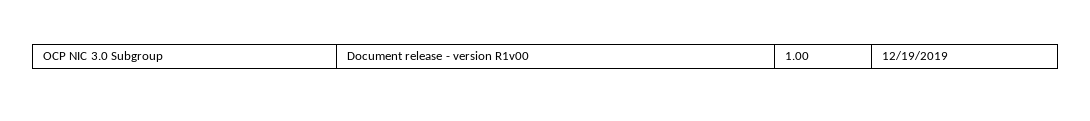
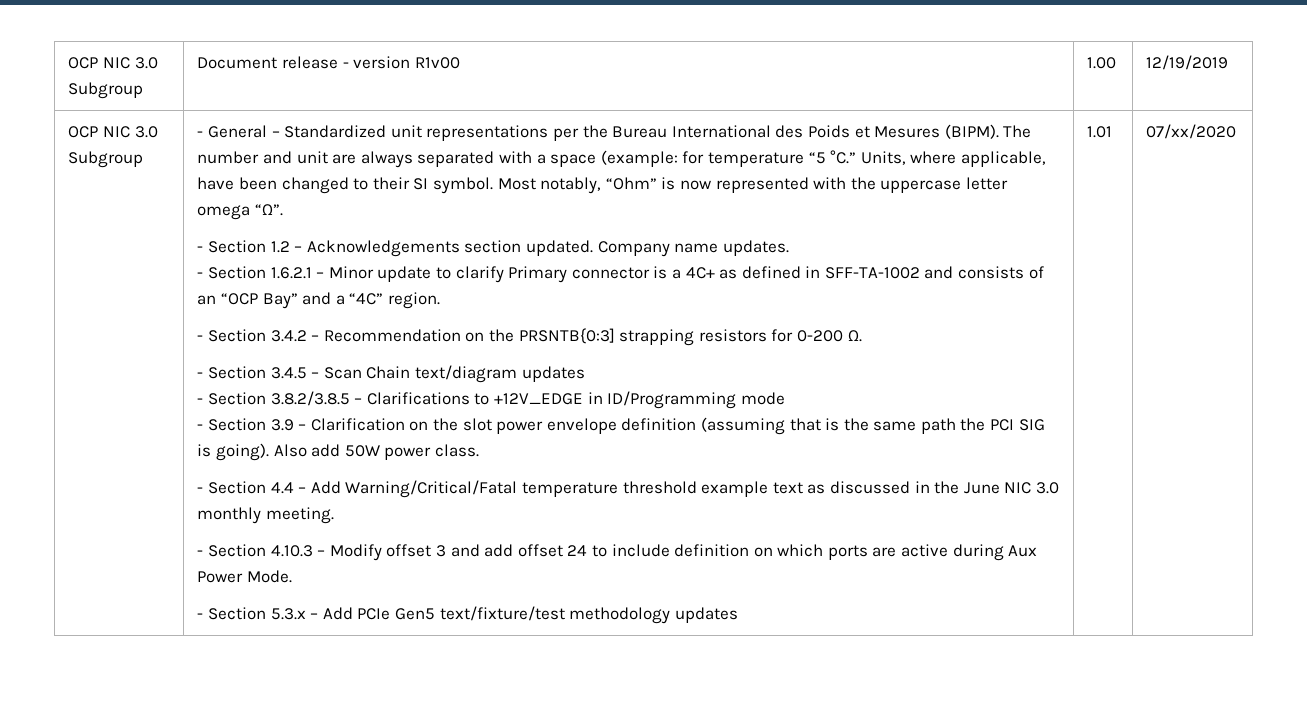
(948, 55) none -> [68,126,158,138] [68,151,144,168] [197,124,1032,141] [197,150,1046,168] [197,177,1008,194] [197,204,284,220] [197,240,789,257] [197,266,1044,283] [197,292,440,309] [197,328,862,346] [197,365,585,383] [197,391,785,409] [197,417,1045,435] [197,443,479,461] [197,480,1059,498] [197,507,335,524] [197,544,1038,561] [197,570,293,583] [197,606,738,624] [1087,126,1113,138] [1146,124,1237,139] // OCP NIC 3.0 Subgroup | - General – Standardized unit representations per the Bureau International des Poids et Mesures (BIPM). The number and unit are always separated with a space (example: for temperature “5 °C.” Units, where applicable, have been changed to their SI symbol. Most notably, “Ohm” is now represented with the uppercase letter omega “Ω”. // - Section 1.2 – Acknowledgements section updated. Company name updates. // - Section 1.6.2.1 – Minor update to clarify Primary connector is a 4C+ as defined in SFF-TA-1002 and consists of an “OCP Bay” and a “4C” region. // - Section 3.4.2 – Recommendation on the PRSNTB{0:3] strapping resistors for 0-200 Ω. // - Section 3.4.5 – Scan Chain text/diagram updates // - Section 3.8.2/3.8.5 – Clarifications to +12V_EDGE in ID/Programming mode // - Section 3.9 – Clarification on the slot power envelope definition (assuming that is the same path the PCI SIG is going). Also add 50W power class. // - Section 4.4 – Add Warning/Critical/Fatal temperature threshold example text as discussed in the June NIC 3.0 monthly meeting. // - Section 4.10.3 – Modify offset 3 and add offset 24 to include definition on which ports are active during Aux Power Mode. // - Section 5.3.x – Add PCIe Gen5 text/fixture/test methodology updates | 1.01 | 07/xx/2020

